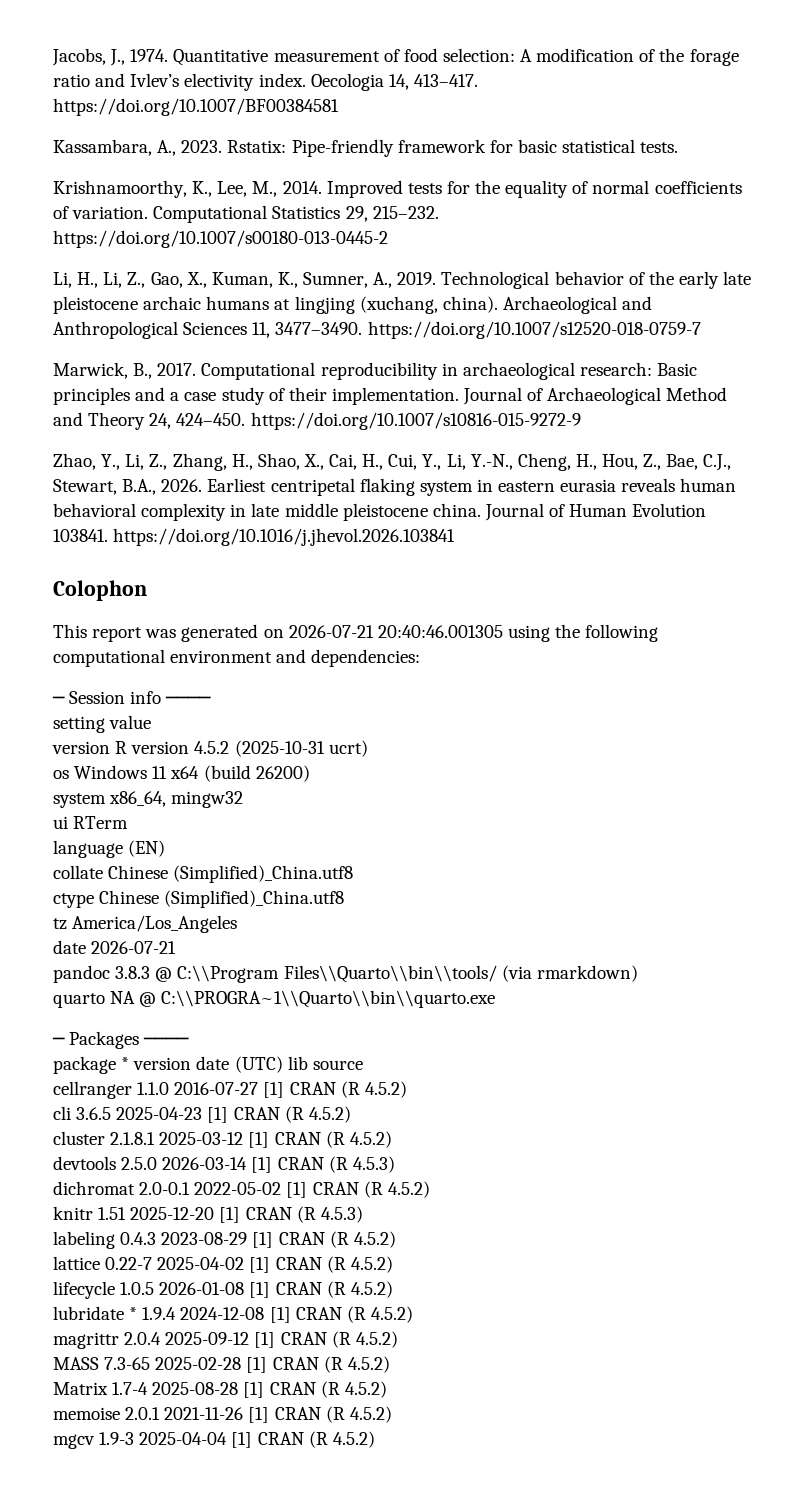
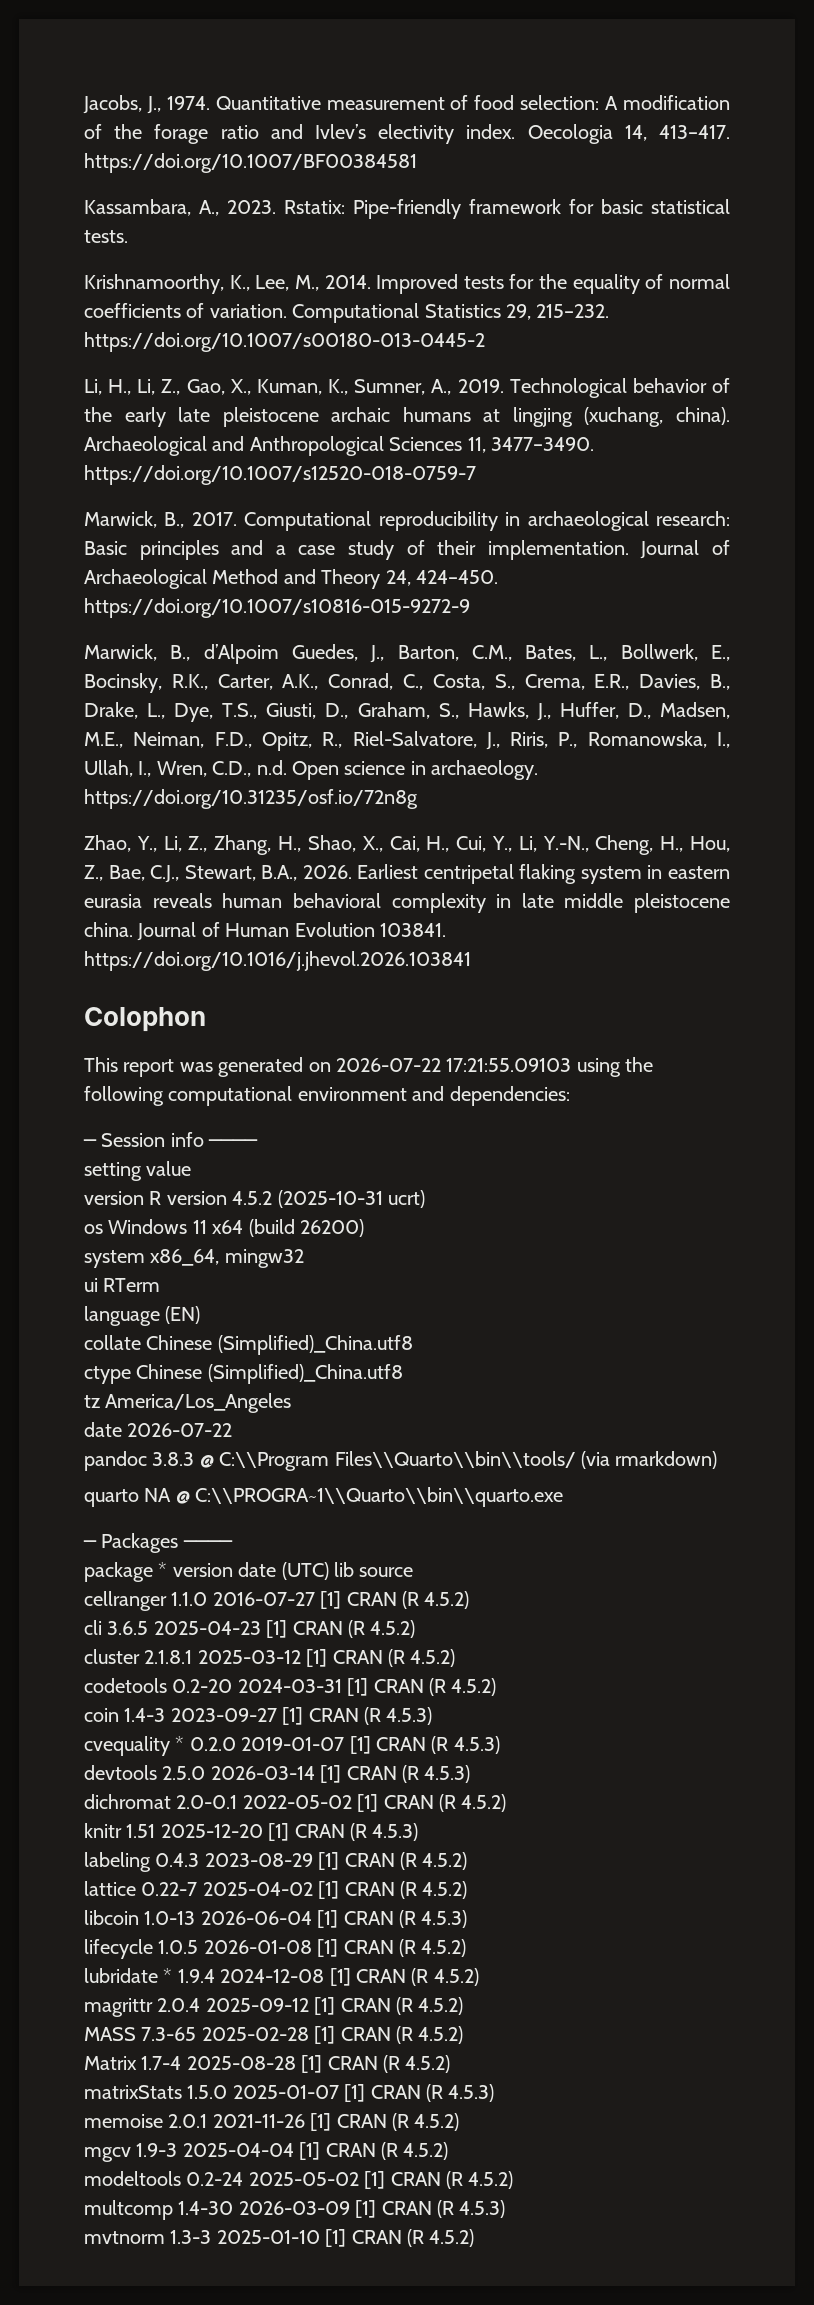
(581, 421) none -> [84,644,730,664] [84,673,730,693] [84,702,730,722] [84,731,731,751] [84,760,539,780] [84,789,418,809] // Marwick, B., d’Alpoim Guedes, J., Barton, C.M., Bates, L., Bollwerk, E., Bocinsky, R.K., Carter, A.K., Conrad, C., Costa, S., Crema, E.R., Davies, B., Drake, L., Dye, T.S., Giusti, D., Graham, S., Hawks, J., Huffer, D., Madsen, M.E., Neiman, F.D., Opitz, R., Riel-Salvatore, J., Riris, P., Romanowska, I., Ullah, I., Wren, C.D., n.d. Open science in archaeology. https://doi.org/10.31235/osf.io/72n8g
[288,625,503,638] 2026-07-21 20:40:46.001305 -> [336,1058,572,1072] 2026-07-22 17:21:55.09103
[91,941,177,954] 2026-07-21 -> [127,1423,233,1437] 2026-07-22
(392, 1139) none -> [84,1678,497,1696] [84,1707,433,1725] [84,1736,500,1756] // codetools 0.2-20 2024-03-31 [1] CRAN (R 4.5.2) // coin 1.4-3 2023-09-27 [1] CRAN (R 4.5.3) // cvequality * 0.2.0 2019-01-07 [1] CRAN (R 4.5.3)
(393, 1264) none -> [84,1910,468,1928] // libcoin 1.0-13 2026-06-04 [1] CRAN (R 4.5.3)
(387, 1389) none -> [84,2084,495,2102] // matrixStats 1.5.0 2025-01-07 [1] CRAN (R 4.5.3)
(375, 1439) none -> [84,2171,514,2189] [84,2200,506,2220] [84,2229,475,2247] // modeltools 0.2-24 2025-05-02 [1] CRAN (R 4.5.2) // multcomp 1.4-30 2026-03-09 [1] CRAN (R 4.5.3) // mvtnorm 1.3-3 2025-01-10 [1] CRAN (R 4.5.2)

